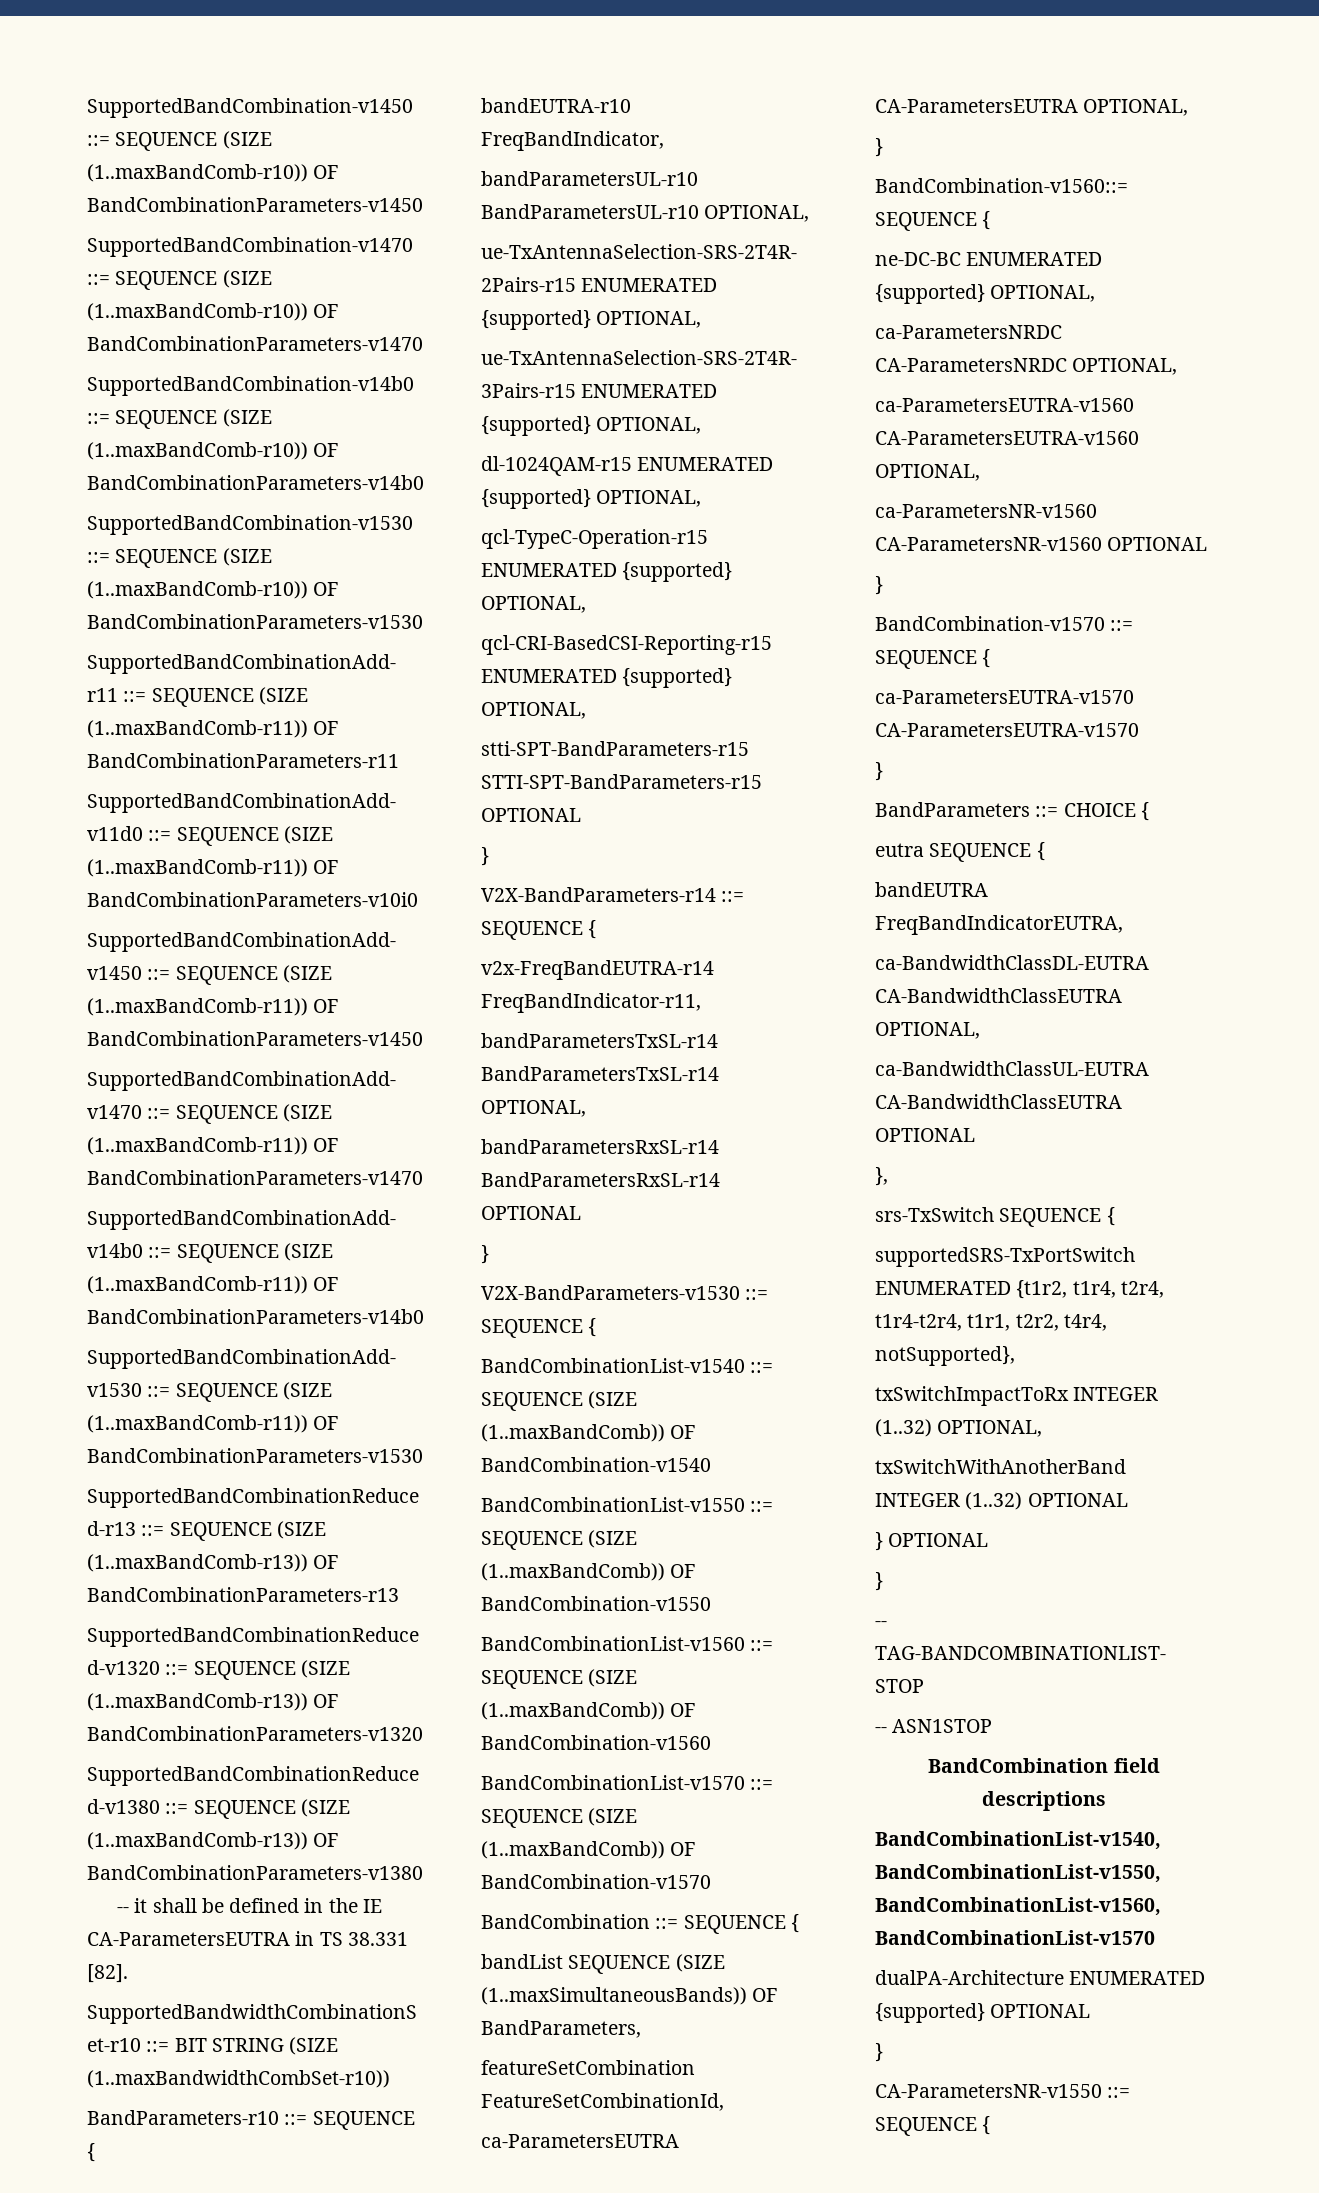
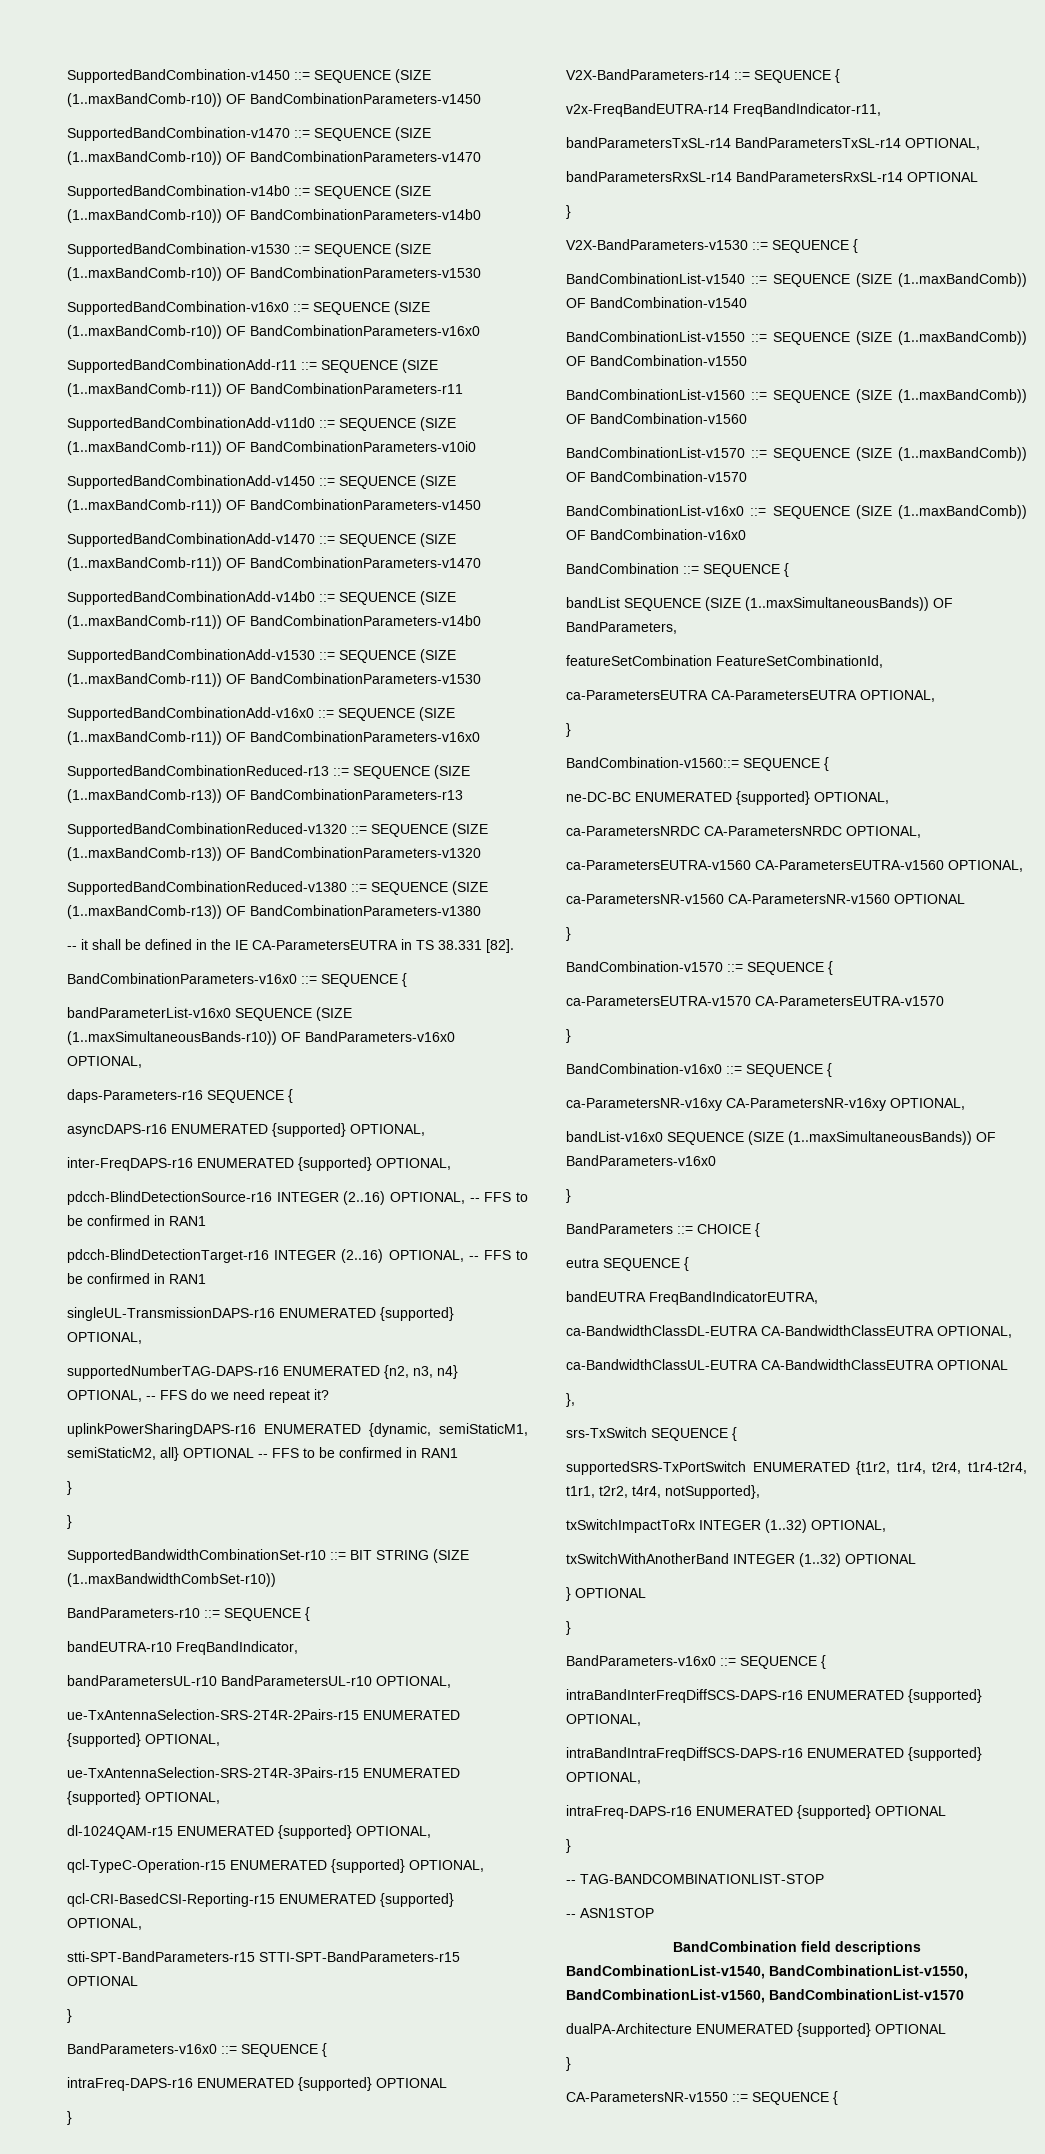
(423, 621) none -> [67,301,430,315] [67,325,480,339] // SupportedBandCombination-v16x0 ::= SEQUENCE (SIZE (1..maxBandComb-r10)) OF BandCombinationParameters-v16x0
(423, 1455) none -> [67,707,455,721] [67,731,480,745] // SupportedBandCombinationAdd-v16x0 ::= SEQUENCE (SIZE (1..maxBandComb-r11)) OF BandCombinationParameters-v16x0
(128, 1973) none -> [67,973,407,987] [67,1007,352,1021] [67,1031,455,1045] [67,1056,142,1068] [67,1089,293,1103] [67,1123,425,1137] [67,1157,451,1171] [67,1191,528,1205] [67,1215,206,1226] [67,1249,528,1263] [67,1273,206,1284] [67,1307,454,1321] [67,1332,142,1344] [67,1365,458,1379] [67,1389,329,1403] [67,1423,528,1437] [67,1447,458,1461] [67,1481,72,1495] [67,1515,72,1529] // BandCombinationParameters-v16x0 ::= SEQUENCE { // bandParameterList-v16x0 SEQUENCE (SIZE (1..maxSimultaneousBands-r10)) OF BandParameters-v16x0 OPTIONAL, // daps-Parameters-r16 SEQUENCE { // asyncDAPS-r16 ENUMERATED {supported} OPTIONAL, // inter-FreqDAPS-r16 ENUMERATED {supported} OPTIONAL, // pdcch-BlindDetectionSource-r16 INTEGER (2..16) OPTIONAL, -- FFS to be confirmed in RAN1 // pdcch-BlindDetectionTarget-r16 INTEGER (2..16) OPTIONAL, -- FFS to be confirmed in RAN1 // singleUL-TransmissionDAPS-r16 ENUMERATED {supported} OPTIONAL, // supportedNumberTAG-DAPS-r16 ENUMERATED {n2, n3, n4} OPTIONAL, -- FFS do we need repeat it? // uplinkPowerSharingDAPS-r16 ENUMERATED {dynamic, semiStaticM1, semiStaticM2, all} OPTIONAL -- FFS to be confirmed in RAN1 // } // }
(489, 856) none -> [67,2043,327,2057] [67,2077,447,2091] [67,2111,72,2125] // BandParameters-v16x0 ::= SEQUENCE { // intraFreq-DAPS-r16 ENUMERATED {supported} OPTIONAL // }
(711, 1881) none -> [566,505,1027,519] [566,529,746,540] // BandCombinationList-v16x0 ::= SEQUENCE (SIZE (1..maxBandComb)) OF BandCombination-v16x0
(883, 771) none -> [566,1063,832,1077] [566,1098,965,1111] [566,1131,996,1145] [566,1155,716,1166] [566,1189,571,1203] // BandCombination-v16x0 ::= SEQUENCE { // ca-ParametersNR-v16xy CA-ParametersNR-v16xy OPTIONAL, // bandList-v16x0 SEQUENCE (SIZE (1..maxSimultaneousBands)) OF BandParameters-v16x0 // }
(883, 1581) none -> [566,1655,826,1669] [566,1689,982,1703] [566,1714,641,1726] [566,1747,982,1761] [566,1772,641,1784] [566,1805,946,1819] [566,1839,571,1853] // BandParameters-v16x0 ::= SEQUENCE { // intraBandInterFreqDiffSCS-DAPS-r16 ENUMERATED {supported} OPTIONAL, // intraBandIntraFreqDiffSCS-DAPS-r16 ENUMERATED {supported} OPTIONAL, // intraFreq-DAPS-r16 ENUMERATED {supported} OPTIONAL // }

